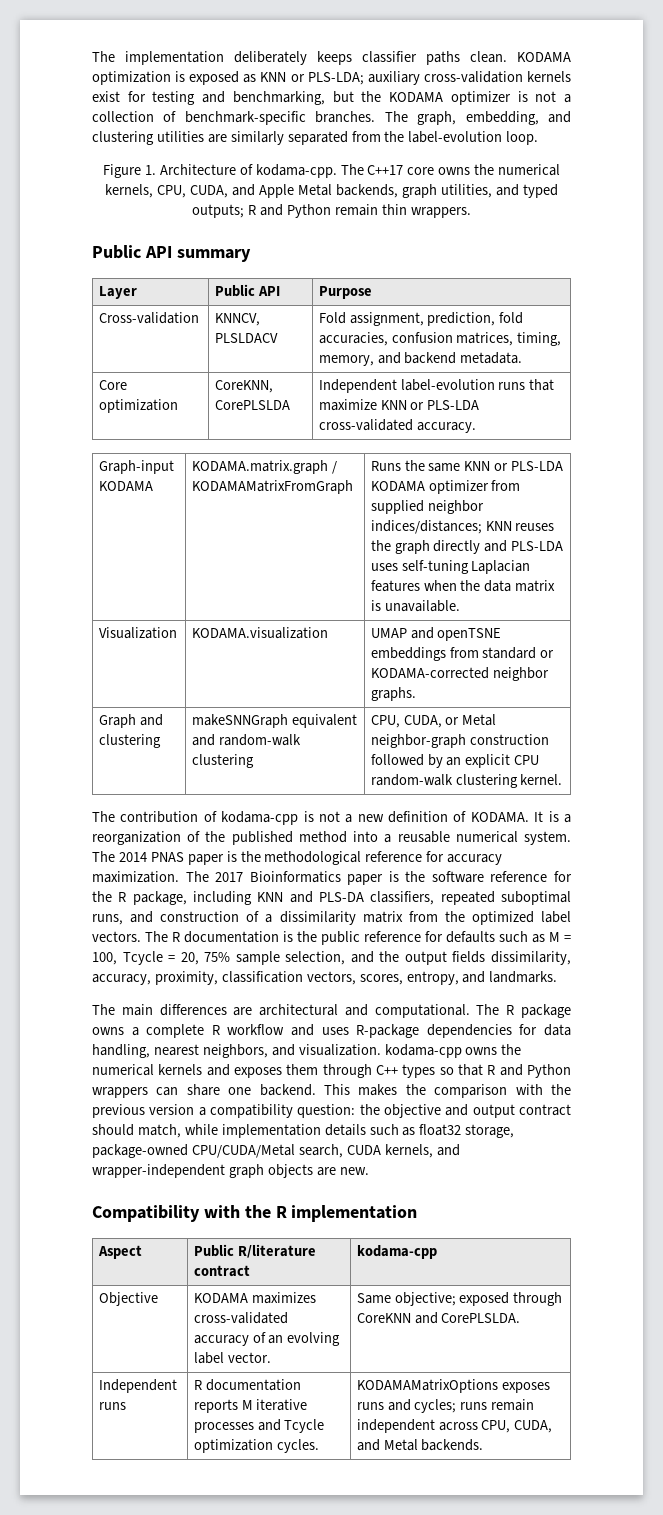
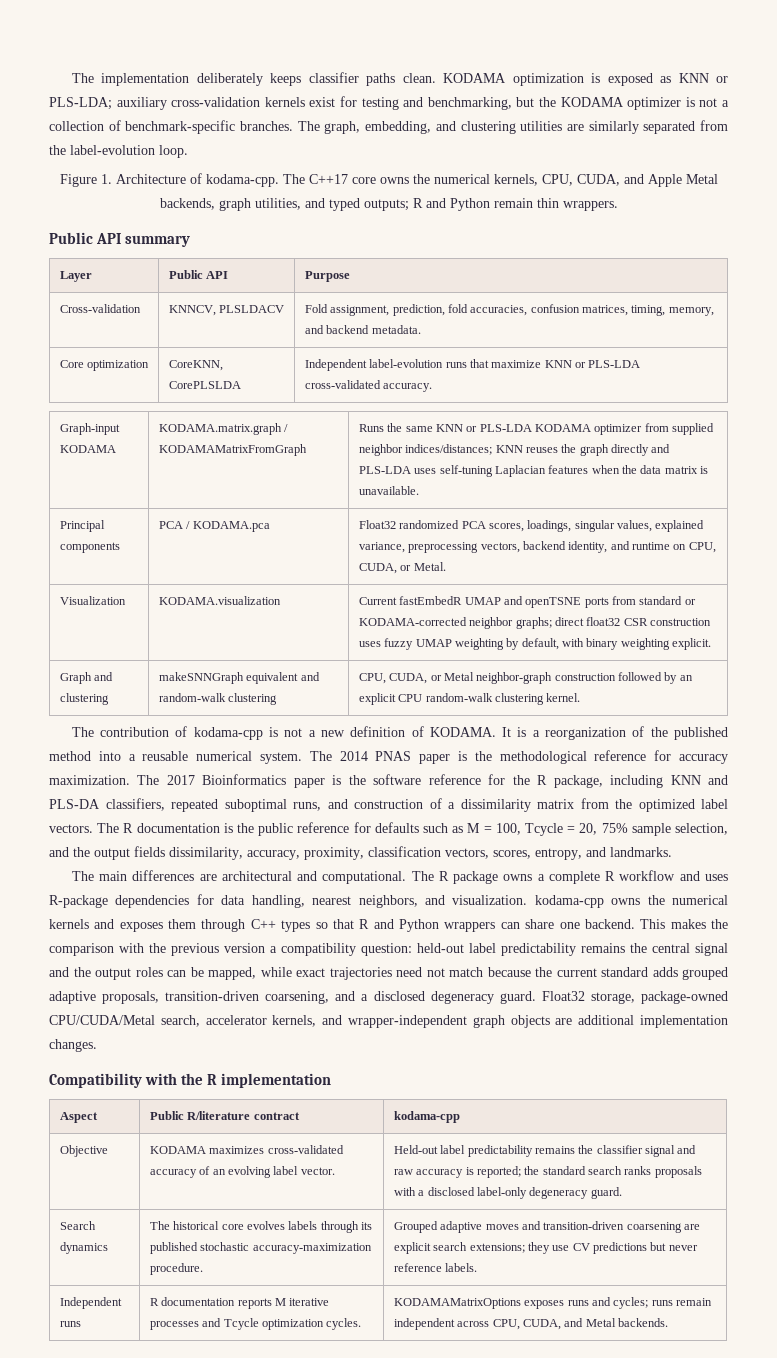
(460, 606) none -> [59,520,105,532] [59,542,120,553] [158,521,270,532] [358,520,705,532] [358,541,716,553] [358,562,446,574] // Principal components | PCA / KODAMA.pca | Float32 randomized PCA scores, loadings, singular values, explained variance, preprocessing vectors, backend identity, and runtime on CPU, CUDA, or Metal.
(328, 633) none -> [358,596,463,605] Current fastEmbedR
[370,647,446,661] embeddings -> [584,597,609,608] ports
[370,687,416,701] graphs. -> [515,617,712,629] [358,638,712,650] graphs; direct float32 CSR construction uses fuzzy UMAP weighting by default, with binary weighting explicit.
[359,1104,571,1118] [92,1124,462,1138] the objective and output contract should match, while implementation details such as float32 -> [417,943,728,956] [49,967,728,980] [49,991,585,1004] held-out label predictability remains the central signal and the output roles can be mapped, while exact trajectories need not match because the current standard adds grouped adaptive proposals, transition-driven coarsening, and a disclosed degeneracy guard. Float32
[346,1145,381,1155] CUDA -> [205,1015,267,1025] accelerator
[339,1167,369,1175] new. -> [578,1015,728,1028] [49,1039,97,1052] additional implementation changes.
[356,1292,563,1306] [356,1312,521,1324] Same objective; exposed through CoreKNN and CorePLSLDA. -> [393,1145,697,1157] [393,1166,702,1178] [393,1187,622,1199] [59,1221,96,1230] [59,1242,108,1254] [149,1221,373,1233] [149,1242,372,1254] [149,1263,203,1275] [393,1221,701,1233] [393,1242,698,1254] [393,1263,478,1272] Held-out label predictability remains the classifier signal and raw accuracy is reported; the standard search ranks proposals with a disclosed label-only degeneracy guard. // Search dynamics | The historical core evolves labels through its published stochastic accuracy-maximization procedure. | Grouped adaptive moves and transition-driven coarsening are explicit search extensions; they use CV predictions but never reference labels.

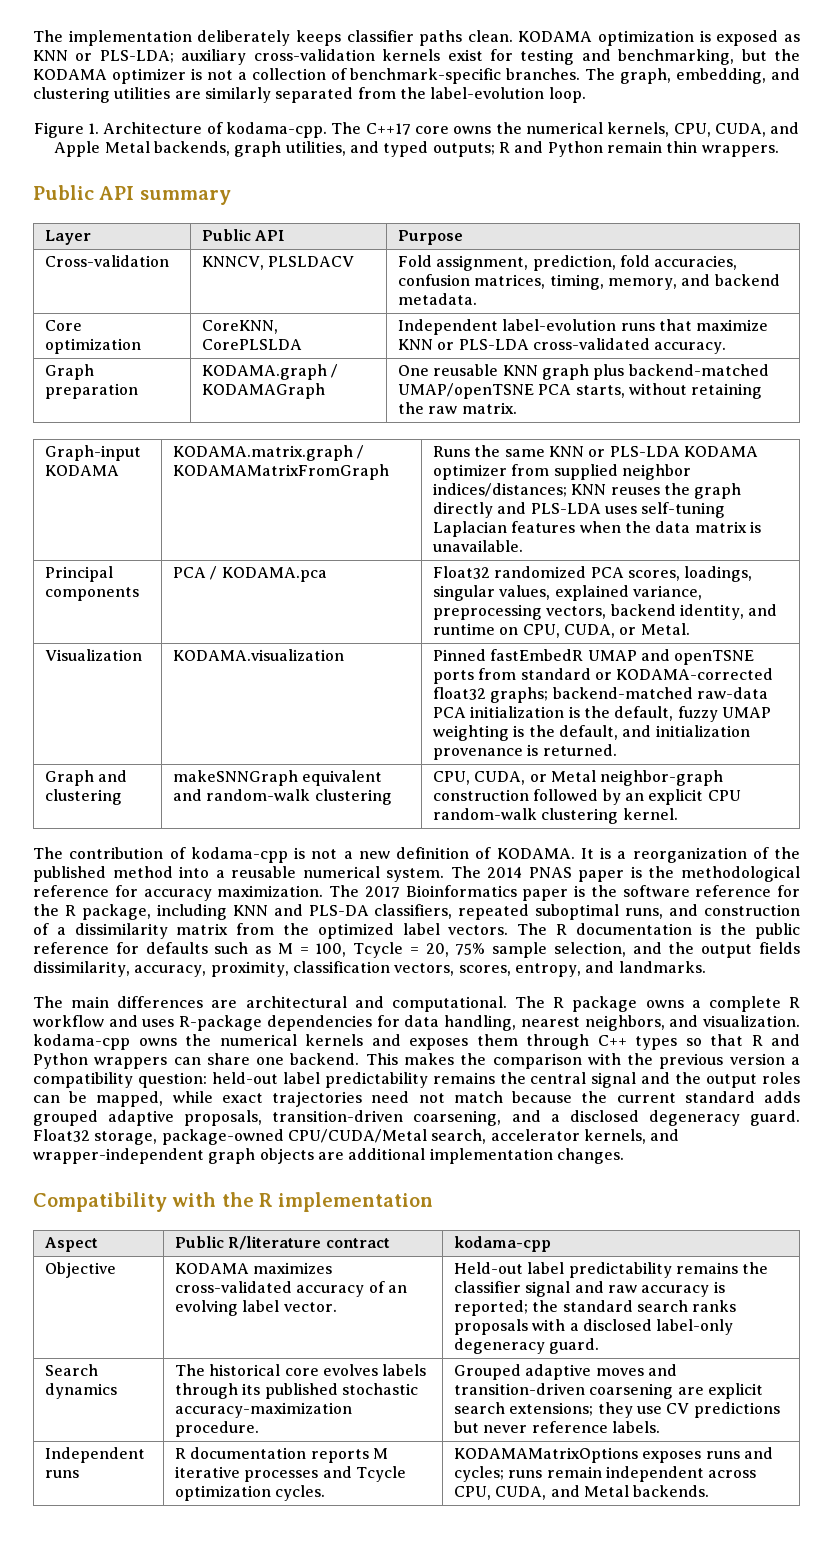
(433, 387) none -> [45,364,95,380] [45,383,139,399] [202,364,339,380] [202,383,326,399] [398,364,769,380] [398,383,763,399] [398,402,517,414] // Graph preparation | KODAMA.graph / KODAMAGraph | One reusable KNN graph plus backend-matched UMAP/openTSNE PCA starts, without retaining the raw matrix.
[358,597,397,605] Current -> [433,649,487,661] Pinned
[469,617,712,629] [358,638,712,650] neighbor graphs; direct float32 CSR construction uses fuzzy UMAP weighting by default, with binary weighting explicit. -> [433,687,769,703] [433,706,772,722] [433,725,750,741] [433,744,617,760] float32 graphs; backend-matched raw-data PCA initialization is the default, fuzzy UMAP weighting is the default, and initialization provenance is returned.

